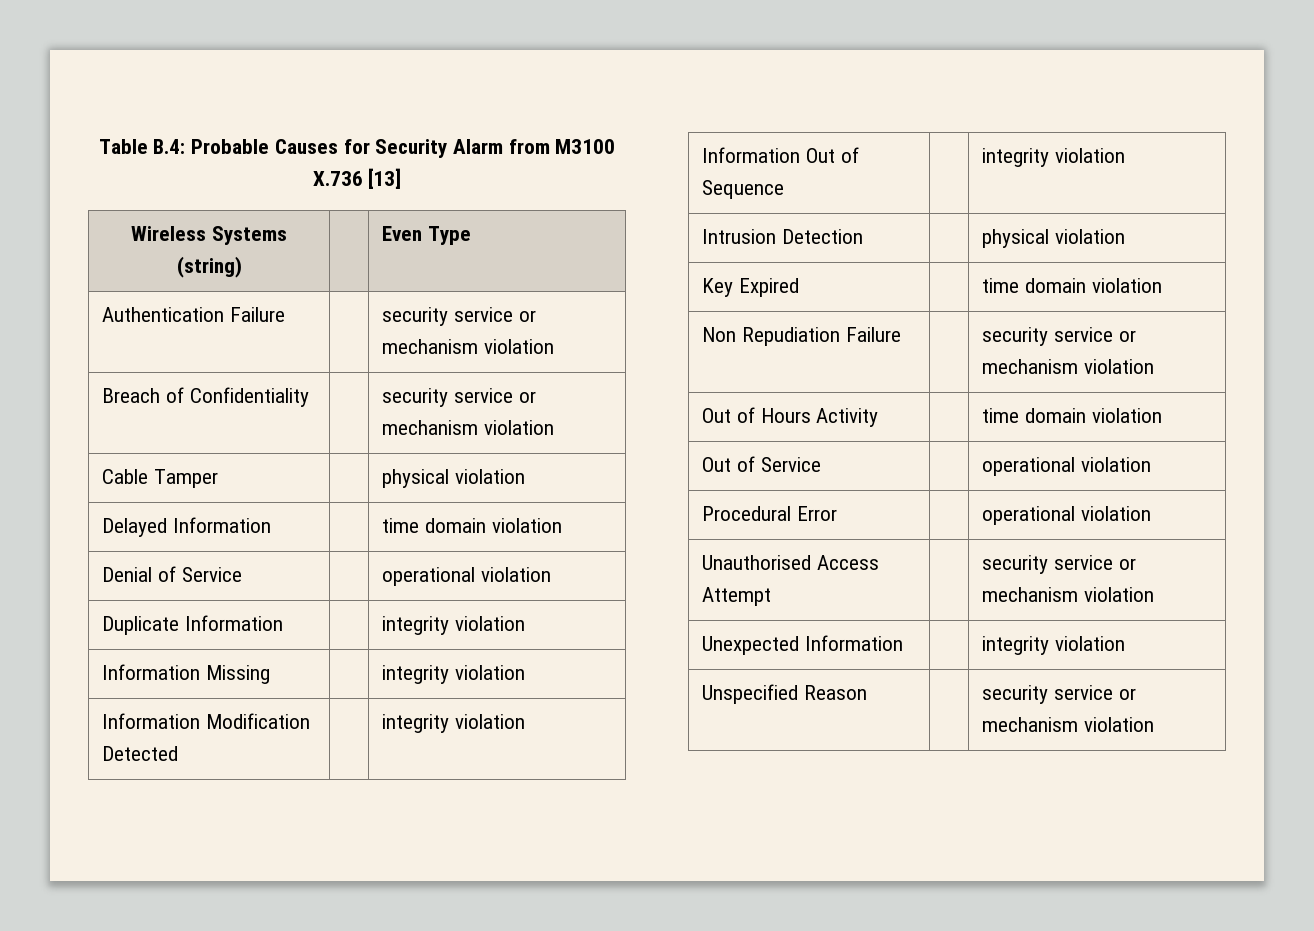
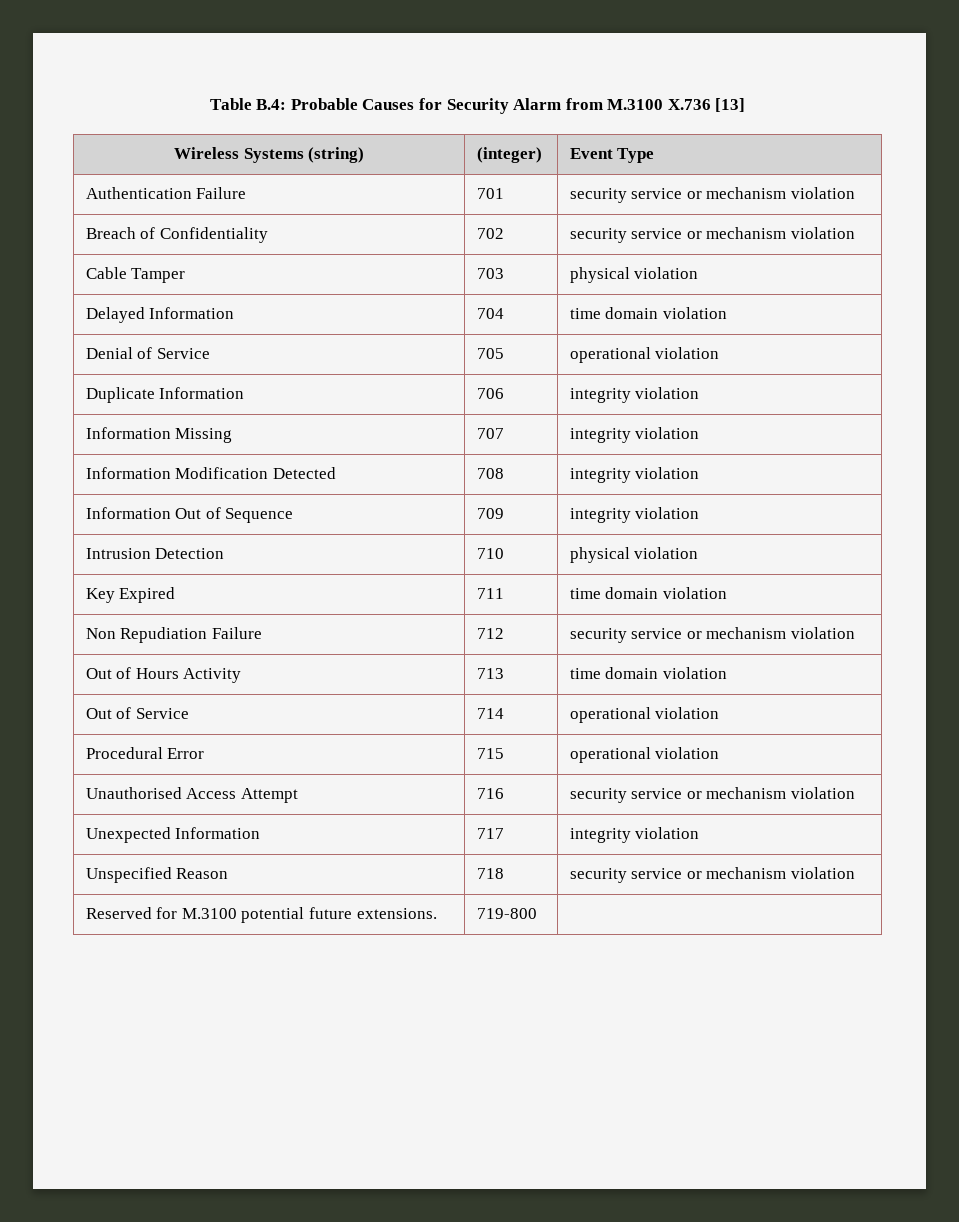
[555,139,616,154] M3100 -> [607,99,664,110] M.3100
[382,226,423,241] | Even -> [476,147,542,163] [569,148,613,159] (integer) | Event
(286, 314) none -> [476,188,504,199] 701
(309, 397) none -> [476,228,504,239] 702
(219, 478) none -> [476,268,504,279] 703
(272, 525) none -> [476,308,504,319] 704
(242, 574) none -> [476,348,504,359] 705
(284, 623) none -> [476,388,504,399] 706
(271, 674) none -> [476,428,504,439] 707
(179, 753) none -> [476,468,504,479] 708
(785, 189) none -> [476,508,504,519] 709
(864, 236) none -> [476,548,504,559] 710
(800, 287) none -> [476,588,504,599] 711
(901, 334) none -> [476,628,504,639] 712
(879, 417) none -> [476,668,504,679] 713
(821, 464) none -> [476,708,504,719] 714
(838, 513) none -> [476,748,504,759] 715
(772, 596) none -> [476,788,504,799] 716
(904, 643) none -> [476,828,504,839] 717
[982,685,1136,704] [982,717,1155,732] | security service or mechanism violation -> [476,868,504,879] [569,867,855,883] [85,907,437,923] [476,908,537,919] 718 | security service or mechanism violation // Reserved for M.3100 potential future extensions. | 719-800 |

